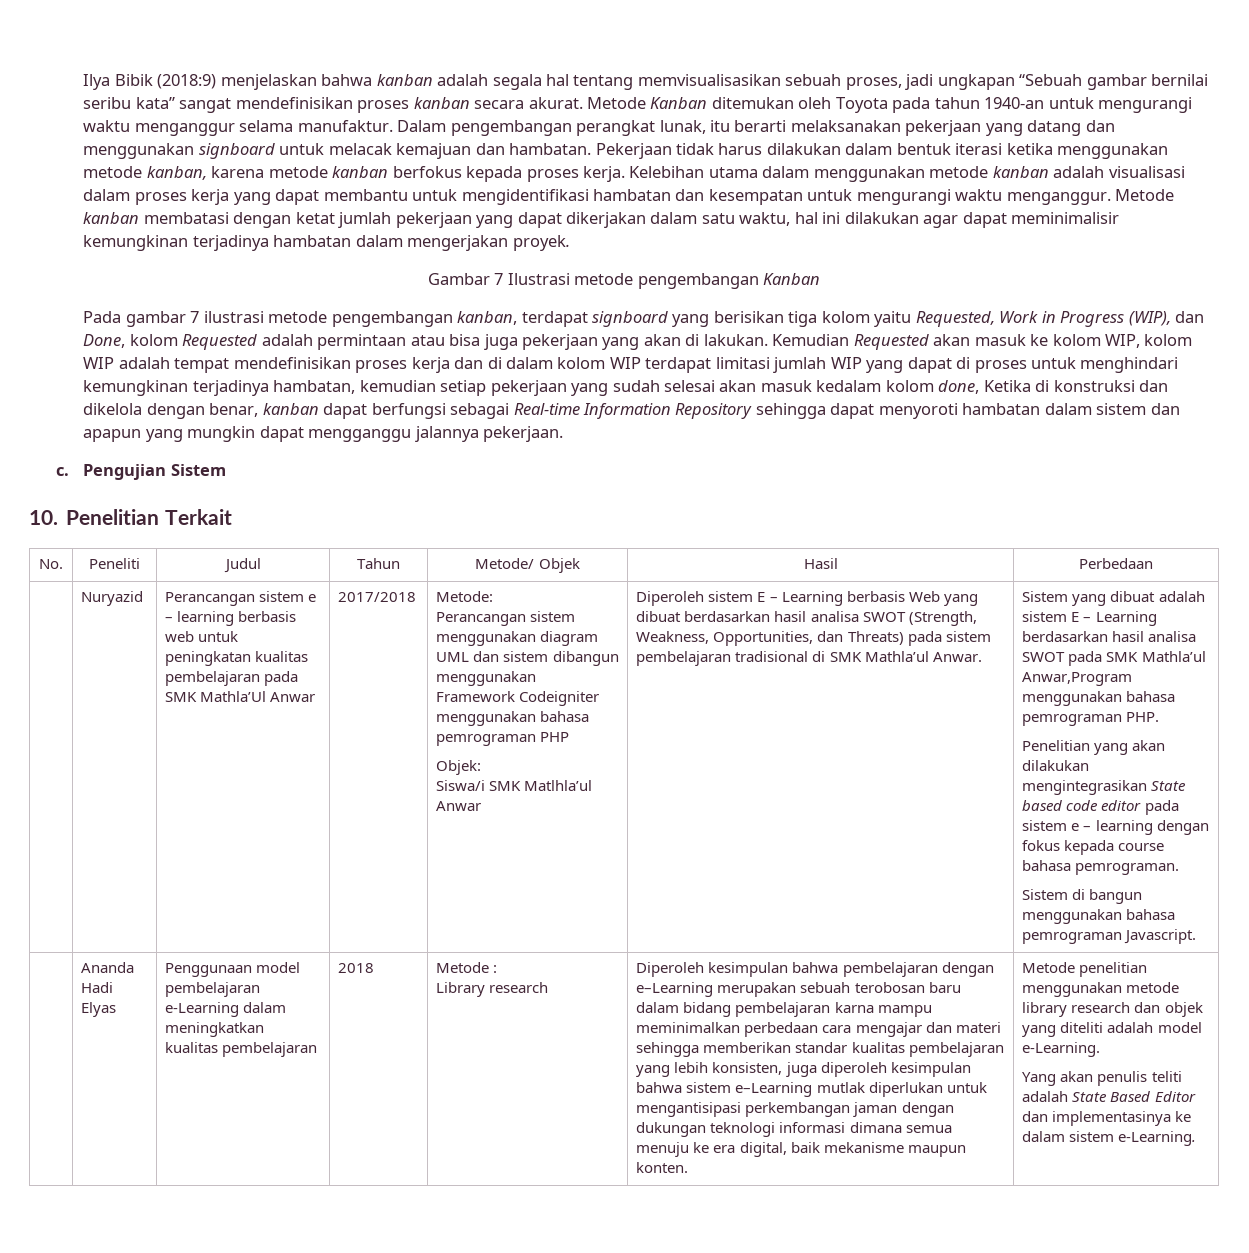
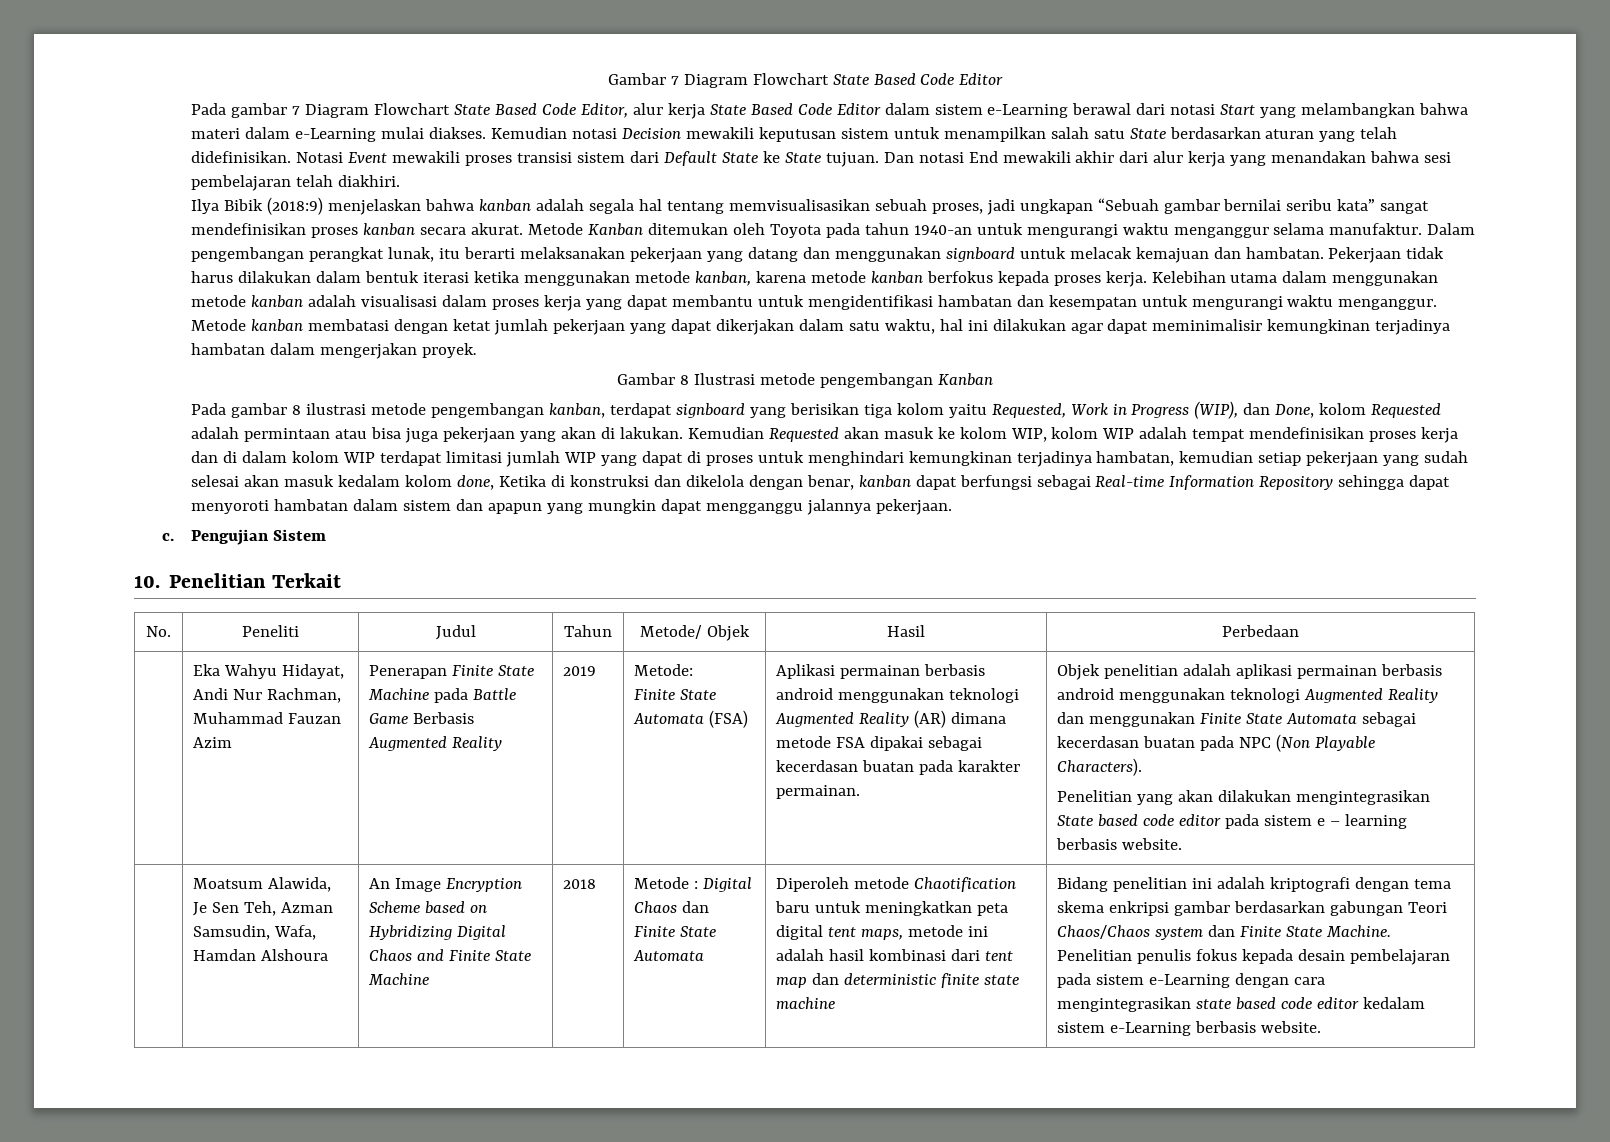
(83, 82) none -> [607,73,1004,88] [190,103,1469,119] [190,127,1398,142] [190,151,1452,167] [190,175,400,191] Gambar 7 Diagram Flowchart State Based Code Editor // Pada gambar 7 Diagram Flowchart State Based Code Editor, alur kerja State Based Code Editor dalam sistem e-Learning berawal dari notasi Start yang melambangkan bahwa materi dalam e-Learning mulai diakses. Kemudian notasi Decision mewakili keputusan sistem untuk menampilkan salah satu State berdasarkan aturan yang telah didefinisikan. Notasi Event mewakili proses transisi sistem dari Default State ke State tujuan. Dan notasi End mewakili akhir dari alur kerja yang menandakan bahwa sesi pembelajaran telah diakhiri. //
[494,273,504,285] 7 -> [680,375,690,385] 8
[190,311,200,323] 7 -> [291,405,301,415] 8
[81,591,144,606] [165,591,317,606] [165,611,297,626] [165,631,239,642] [165,651,309,666] [165,671,299,686] [165,691,316,702] [338,592,417,602] [436,591,494,602] [436,611,576,626] [436,631,599,646] [436,651,619,666] [436,671,537,686] [436,691,600,706] [436,711,590,726] [436,732,570,746] [436,760,482,775] [436,780,593,791] [436,801,482,811] [636,591,978,606] [636,611,977,626] [636,631,991,646] [636,651,982,666] [1022,591,1205,606] [1022,611,1157,626] [1022,631,1197,642] [1022,651,1206,666] [1022,672,1133,686] [1022,691,1176,706] [1022,712,1160,726] Nuryazid | Perancangan sistem e – learning berbasis web untuk peningkatan kualitas pembelajaran pada SMK Mathla’Ul Anwar | 2017/2018 | Metode: // Perancangan sistem menggunakan diagram UML dan sistem dibangun menggunakan Framework Codeigniter menggunakan bahasa pemrograman PHP // Objek: // Siswa/i SMK Matlhla’ul Anwar | Diperoleh sistem E – Learning berbasis Web yang dibuat berdasarkan hasil analisa SWOT (Strength, Weakness, Opportunities, dan Threats) pada sistem pembelajaran tradisional di SMK Mathla’ul Anwar. | Sistem yang dibuat adalah sistem E – Learning berdasarkan hasil analisa SWOT pada SMK Mathla’ul Anwar,Program menggunakan bahasa pemrograman PHP. -> [193,664,345,679] [193,688,342,703] [193,712,342,724] [193,737,233,748] [369,665,535,679] [368,688,517,703] [369,712,475,724] [368,736,503,751] [563,666,597,676] [634,664,694,676] [634,689,717,700] [633,710,749,728] [776,664,986,679] [776,688,1020,703] [775,710,1007,728] [776,736,983,751] [776,760,1021,775] [776,785,861,799] [1057,664,1443,680] [1057,688,1439,703] [1057,712,1417,727] [1057,734,1376,752] [1057,758,1143,776] Eka Wahyu Hidayat, Andi Nur Rachman, Muhammad Fauzan Azim | Penerapan Finite State Machine pada Battle Game Berbasis Augmented Reality | 2019 | Metode: // Finite State Automata (FSA) | Aplikasi permainan berbasis android menggunakan teknologi Augmented Reality (AR) dimana metode FSA dipakai sebagai kecerdasan buatan pada karakter permainan. | Objek penelitian adalah aplikasi permainan berbasis android menggunakan teknologi Augmented Reality dan menggunakan Finite State Automata sebagai kecerdasan buatan pada NPC (Non Playable Characters).
[1156,820,1209,835] [1022,840,1165,855] [1022,860,1180,875] [1022,889,1143,904] [1022,909,1176,924] [1022,929,1197,944] [81,962,135,973] [81,982,114,993] [81,1002,117,1017] [165,962,301,977] [165,982,261,997] [165,1002,287,1017] [165,1022,265,1037] [165,1042,318,1057] [338,963,375,973] [436,962,498,973] [436,982,549,997] [636,962,994,977] [636,982,961,997] [636,1002,932,1017] [636,1022,1001,1037] [636,1042,1004,1057] [636,1062,971,1077] [636,1082,987,1097] [636,1102,954,1117] [636,1122,952,1137] [636,1142,966,1157] [636,1162,689,1173] [1022,962,1148,977] [1022,982,1180,997] [1022,1002,1203,1017] [1022,1022,1202,1037] [1022,1042,1101,1057] [1022,1071,1182,1086] [1022,1091,1196,1102] [1022,1111,1192,1126] [1022,1131,1197,1146] dengan fokus kepada course bahasa pemrograman. // Sistem di bangun menggunakan bahasa pemrograman Javascript. // | Ananda Hadi Elyas | Penggunaan model pembelajaran e-Learning dalam meningkatkan kualitas pembelajaran | 2018 | Metode : // Library research | Diperoleh kesimpulan bahwa pembelajaran dengan e–Learning merupakan sebuah terobosan baru dalam bidang pembelajaran karna mampu meminimalkan perbedaan cara mengajar dan materi sehingga memberikan standar kualitas pembelajaran yang lebih konsisten, juga diperoleh kesimpulan bahwa sistem e–Learning mutlak diperlukan untuk mengantisipasi perkembangan jaman dengan dukungan teknologi informasi dimana semua menuju ke era digital, baik mekanisme maupun konten. | Metode penelitian menggunakan metode library research dan objek yang diteliti adalah model e-Learning. // Yang akan penulis teliti adalah State Based Editor dan implementasinya ke dalam sistem e-Learning. -> [1056,838,1183,850] [193,877,332,892] [193,901,334,916] [193,925,317,940] [193,949,329,961] [369,878,523,892] [369,901,488,914] [369,925,507,940] [369,949,532,961] [368,973,430,985] [563,879,597,889] [634,877,753,892] [634,901,710,913] [634,926,717,937] [633,950,705,961] [776,877,1017,892] [775,901,1009,916] [776,925,989,940] [776,949,1014,961] [776,973,1020,988] [776,997,836,1009] [1057,877,1452,892] [1057,901,1448,916] [1057,925,1392,940] [1057,949,1451,965] [1057,973,1326,988] [1057,997,1426,1012] [1057,1021,1322,1036] berbasis website. // | Moatsum Alawida, Je Sen Teh, Azman Samsudin, Wafa, Hamdan Alshoura | An Image Encryption Scheme based on Hybridizing Digital Chaos and Finite State Machine | 2018 | Metode : Digital Chaos dan Finite State Automata | Diperoleh metode Chaotification baru untuk meningkatkan peta digital tent maps, metode ini adalah hasil kombinasi dari tent map dan deterministic finite state machine | Bidang penelitian ini adalah kriptografi dengan tema skema enkripsi gambar berdasarkan gabungan Teori Chaos/Chaos system dan Finite State Machine. Penelitian penulis fokus kepada desain pembelajaran pada sistem e-Learning dengan cara mengintegrasikan state based code editor kedalam sistem e-Learning berbasis website.

